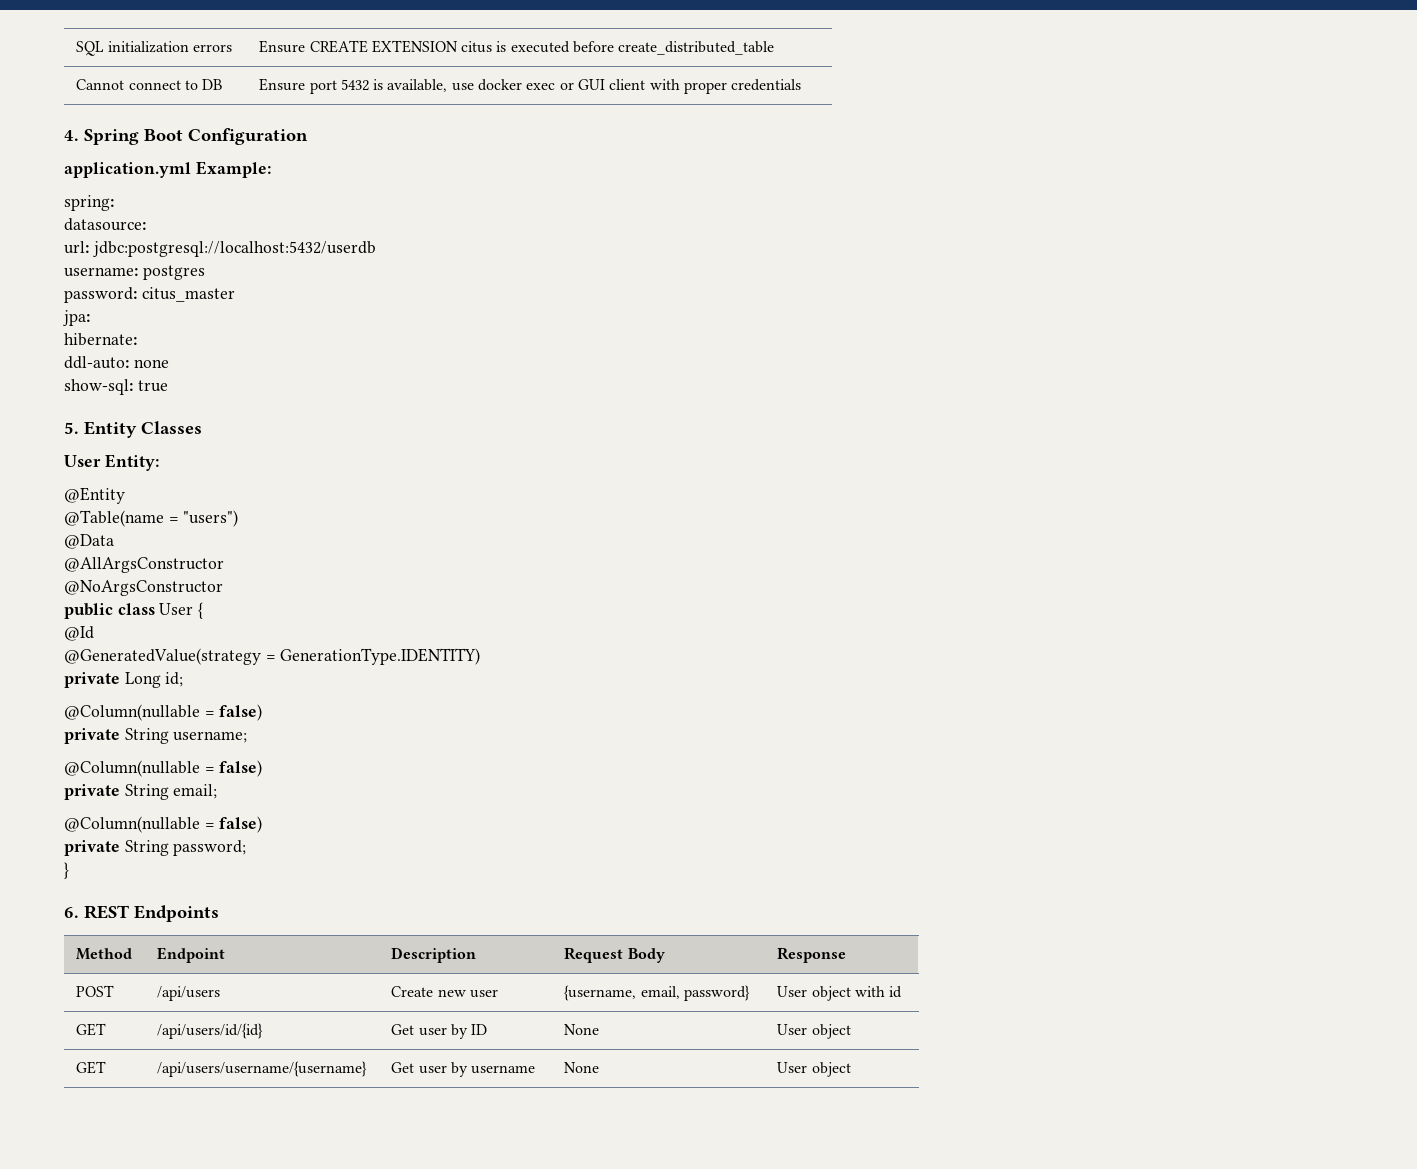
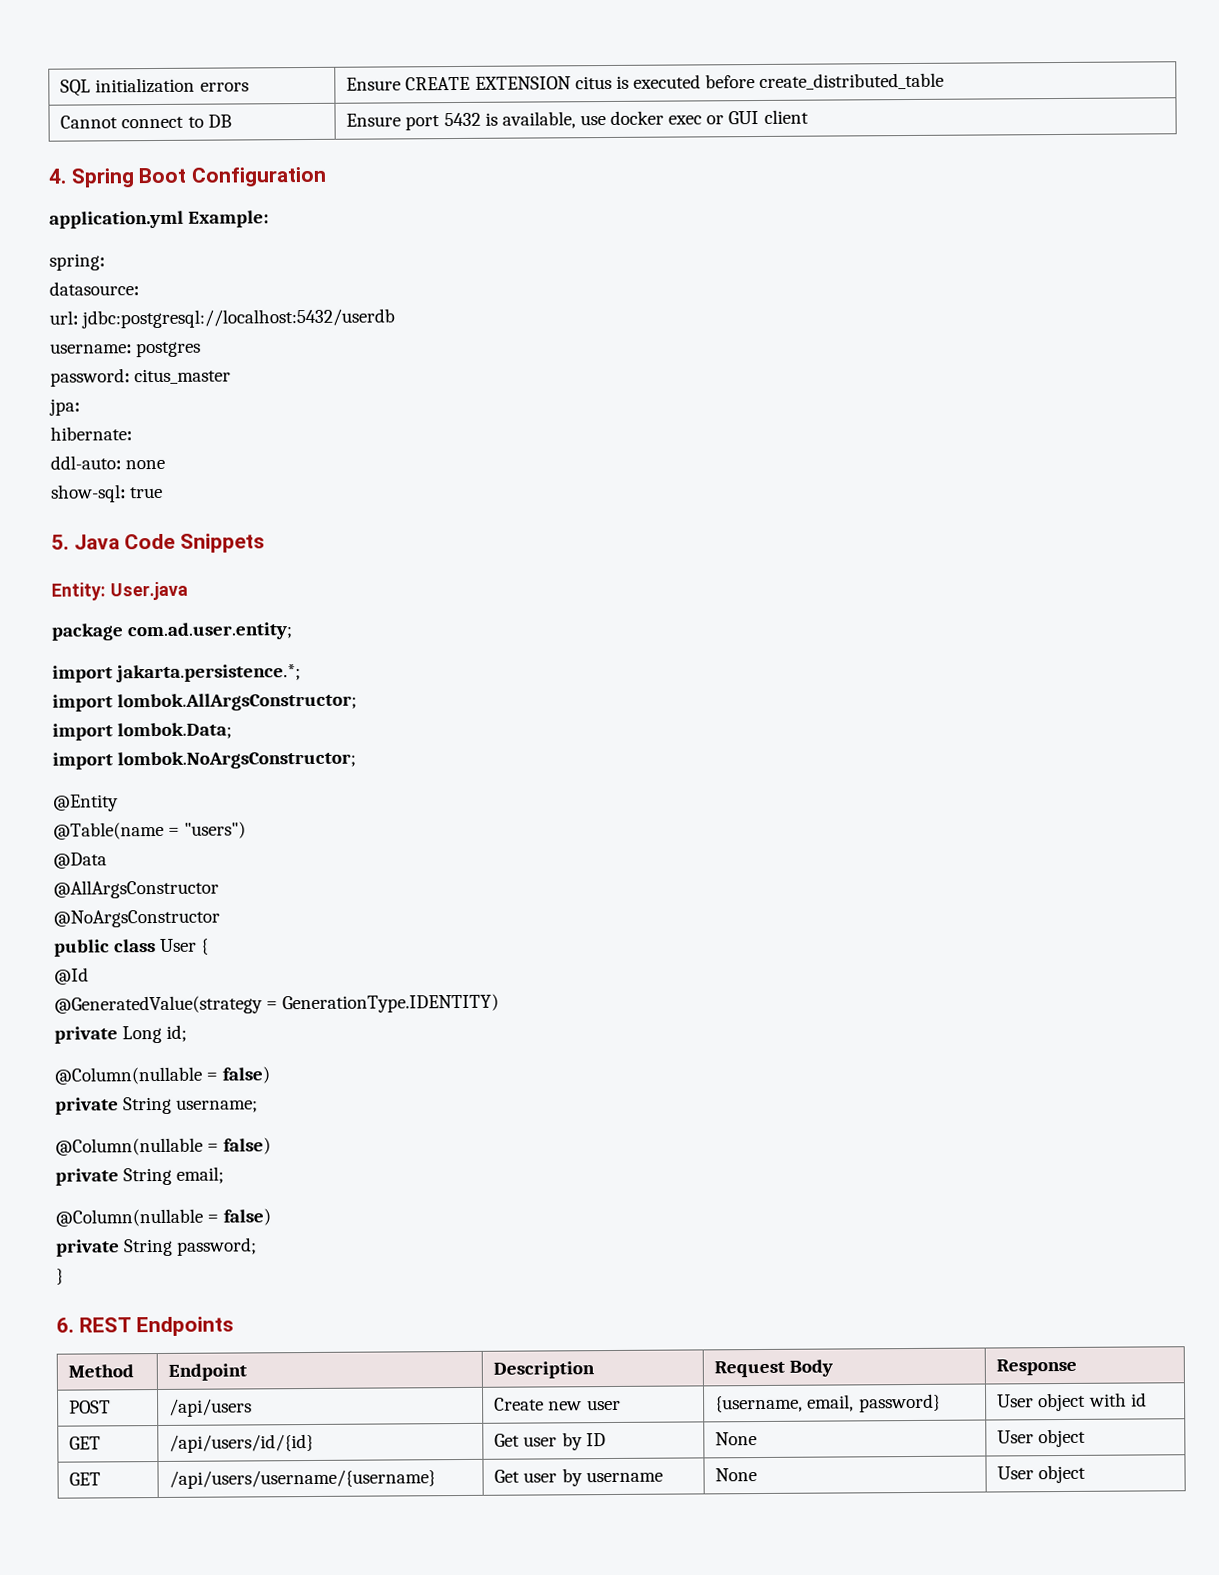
[649,79,802,94] with proper credentials -> (809, 116) none
[84,421,202,438] [64,454,159,471] Entity Classes // User Entity: -> [73,533,266,553] [51,581,188,601] [51,622,294,641] [52,664,302,683] [52,692,358,712] [52,722,233,741] [52,750,357,770] Java Code Snippets // Entity: User.java // package com.ad.user.entity; // import jakarta.persistence.*; // import lombok.AllArgsConstructor; // import lombok.Data; // import lombok.NoArgsConstructor;

